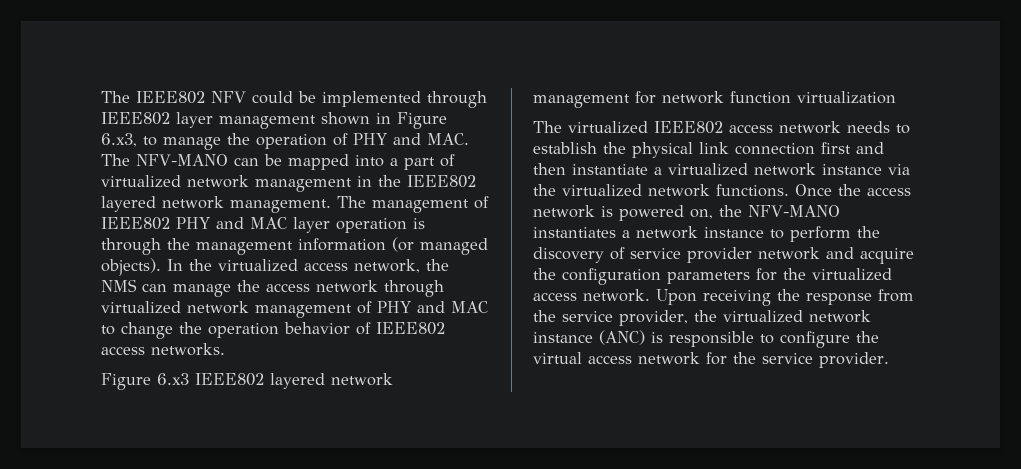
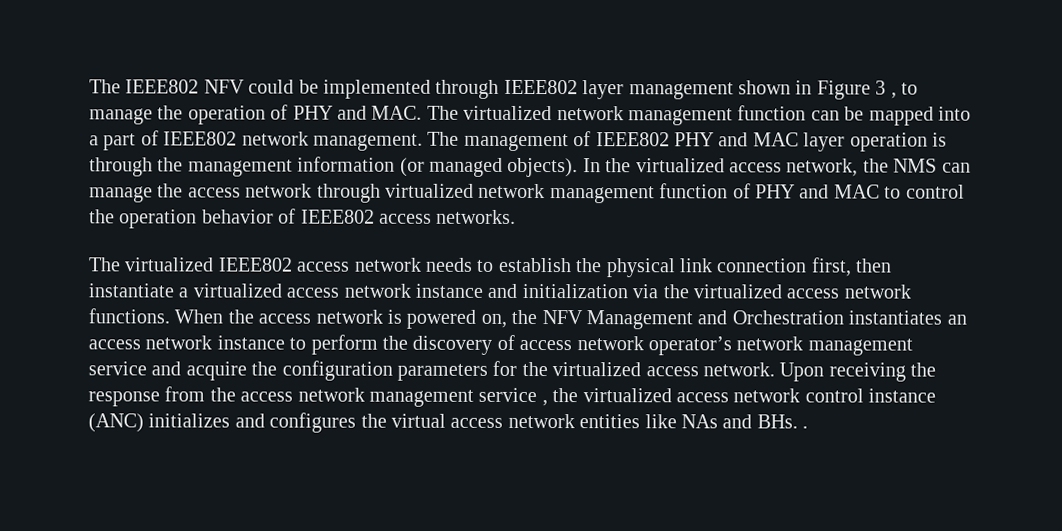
[101,133,137,147] 6.x3, -> [875,80,897,99] 3 ,
[136,154,228,166] NFV-MANO -> [463,105,807,126] virtualized network management function
[101,175,476,192] [101,196,156,212] virtualized network management in the IEEE802 layered -> [163,131,238,146] IEEE802
(352, 311) none -> [659,183,729,199] function
[121,322,173,339] change -> [905,184,965,199] control
[101,373,393,390] [533,91,896,108] // Figure 6.x3 IEEE802 layered network management for network function virtualization -> (517, 216) none
[821,142,884,154] first and -> [810,257,852,277] first,
[754,163,882,176] network instance -> [286,283,628,299] access network instance and initialization
(642, 190) none -> [786,288,840,299] access
[795,184,832,196] Once -> [174,309,224,324] When
[748,205,840,217] [533,227,630,238] NFV-MANO instantiates a -> [541,310,967,330] [88,339,141,350] NFV Management and Orchestration instantiates an access
[630,247,820,263] service provider network -> [519,336,913,356] [88,361,147,376] access network operator’s network management service
[562,310,871,326] [533,330,879,348] [533,352,889,368] service provider, the virtualized network instance (ANC) is responsible to configure the virtual access network for the service provider. -> [240,387,937,407] [88,412,809,433] access network management service , the virtualized access network control instance (ANC) initializes and configures the virtual access network entities like NAs and BHs. .

